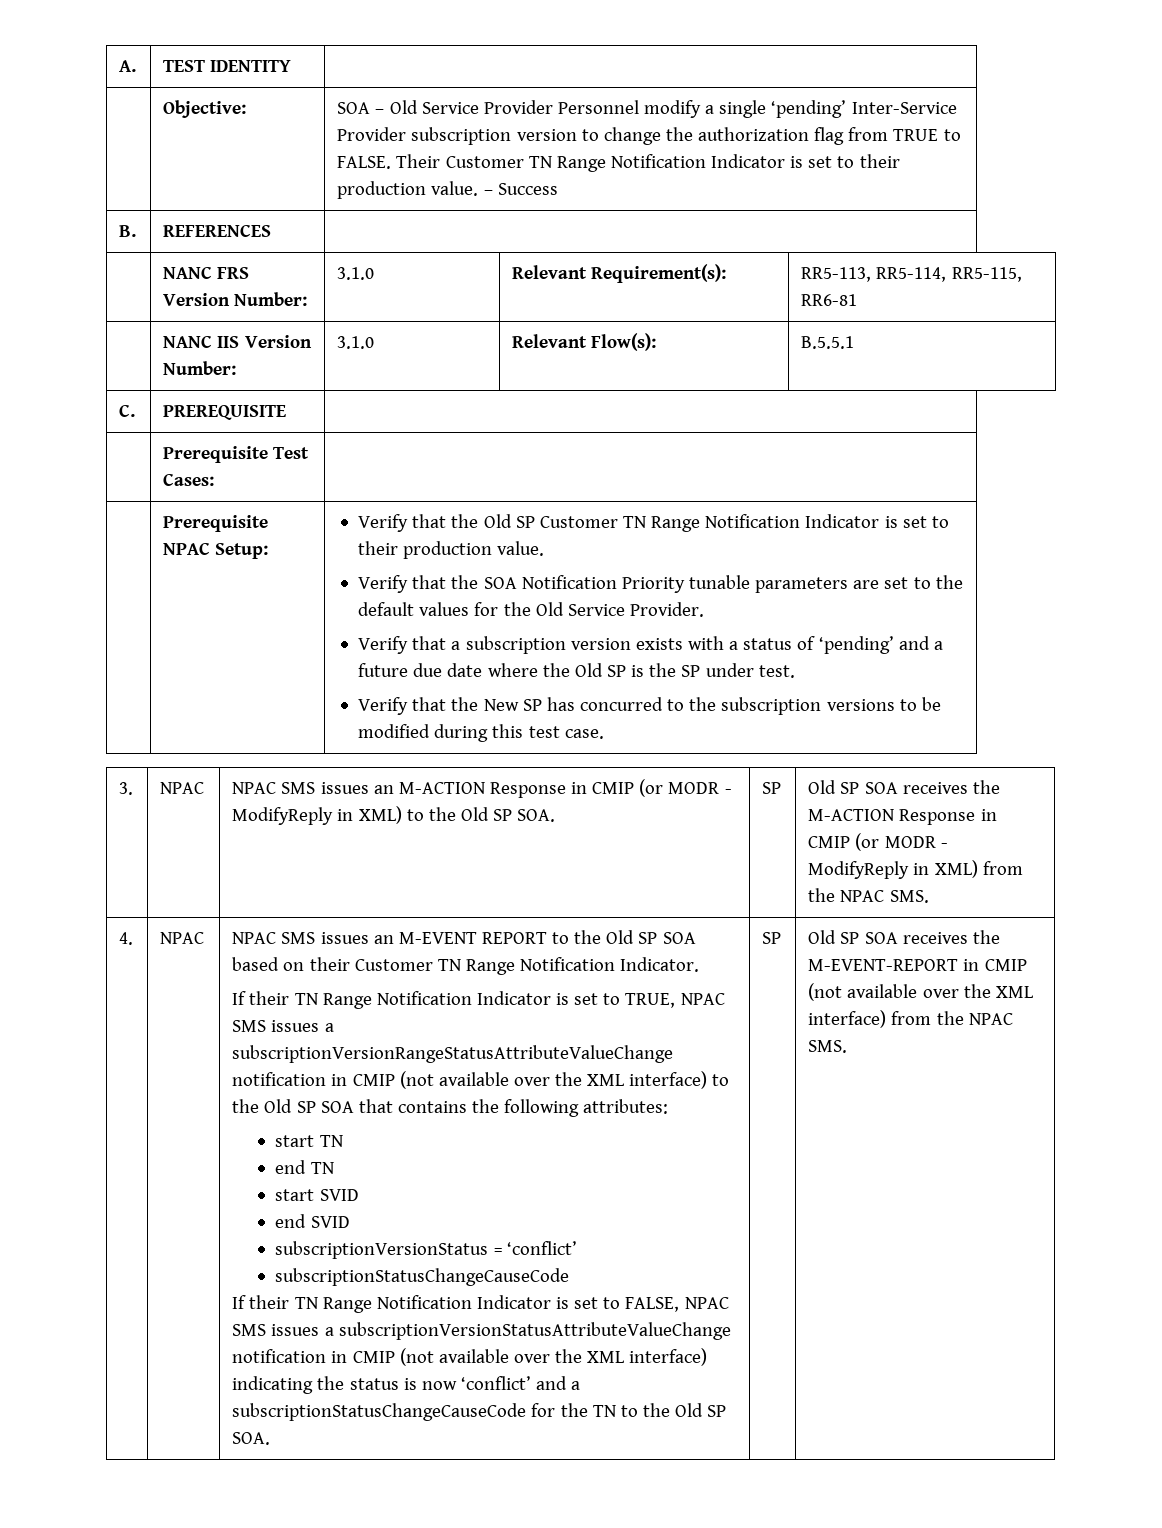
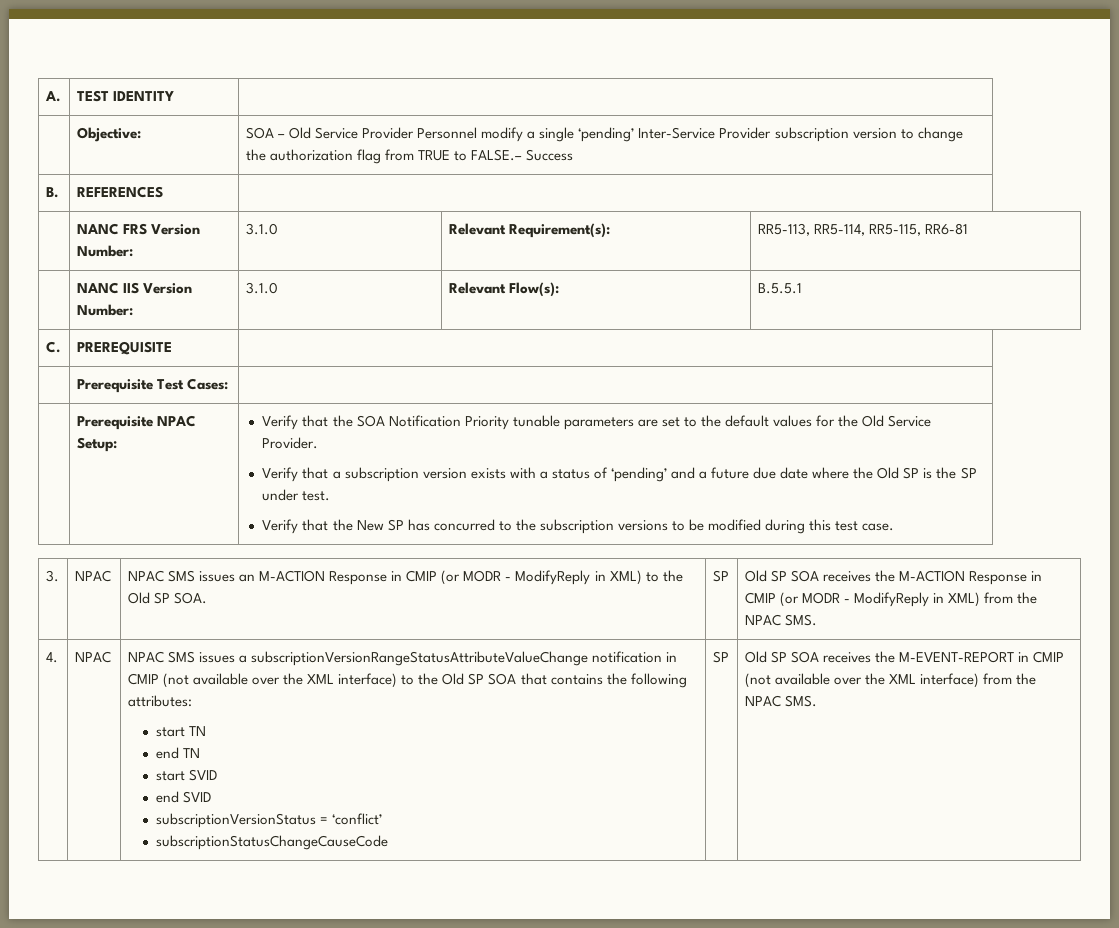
[337,154,900,172] [337,181,493,199] FALSE. Their Customer TN Range Notification Indicator is set to their production value. – -> [471,149,523,161] FALSE.–
[483,514,949,532] [358,541,545,559] [358,575,479,593] Old SP Customer TN Range Notification Indicator is set to their production value. // Verify that the -> (353, 421) none
[373,930,696,944] [232,957,700,975] [232,991,725,1009] [232,1020,320,1032] an M-EVENT REPORT to the Old SP SOA based on their Customer TN Range Notification Indicator. // If their TN Range Notification Indicator is set to TRUE, NPAC SMS issues -> (236, 657) none
[232,1295,729,1313] [232,1322,731,1340] [232,1348,708,1366] [232,1376,581,1394] [232,1403,727,1421] [232,1432,271,1445] // If their TN Range Notification Indicator is set to FALSE, NPAC SMS issues a subscriptionVersionStatusAttributeValueChange notification in CMIP (not available over the XML interface) indicating the status is now ‘conflict’ and a subscriptionStatusChangeCauseCode for the TN to the Old SP SOA. -> (389, 842) none

